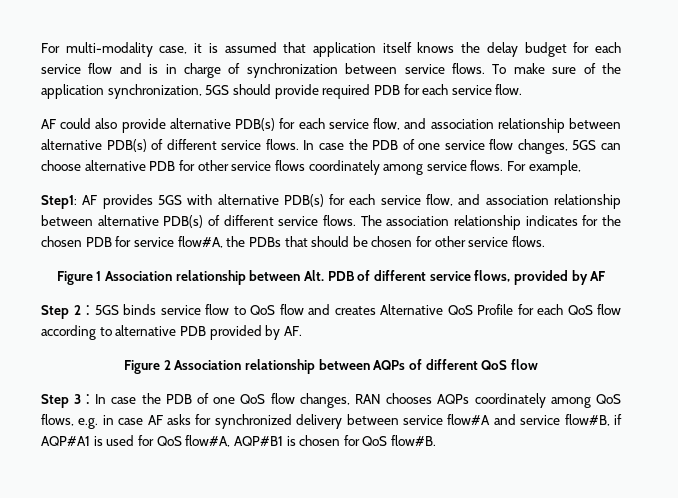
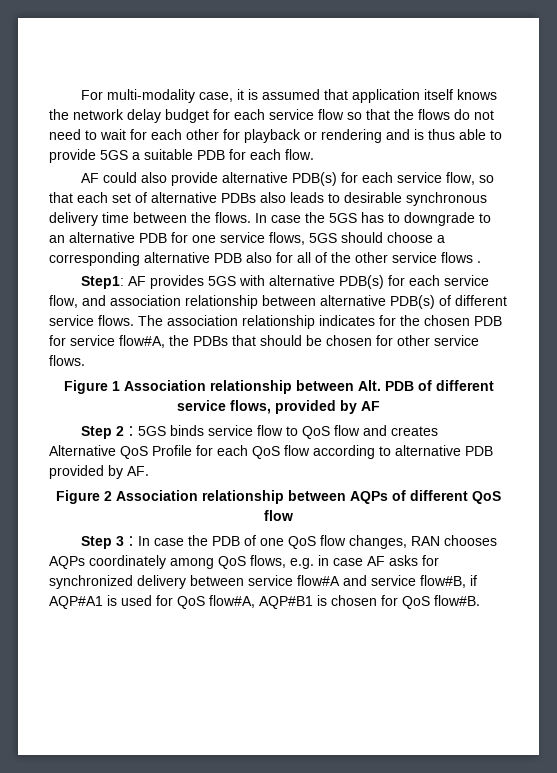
(481, 47) none -> [73,109,124,120] network
[119,63,621,78] [41,84,371,99] and is in charge of synchronization between service flows. To make sure of the application synchronization, 5GS should provide required -> [347,109,494,120] [49,129,502,143] [49,149,193,163] so that the flows do not need to wait for each other for playback or rendering and is thus able to provide 5GS a suitable
[451,85,492,95] service -> (281, 154) none
[404,118,621,133] [41,139,621,154] [41,160,581,175] and association relationship between alternative PDB(s) of different service flows. In case the PDB of one service flow changes, 5GS can choose alternative PDB for other service flows coordinately among service flows. For example, -> [479,175,495,183] [49,192,487,206] [49,212,491,226] [49,232,445,245] [49,252,481,266] so that each set of alternative PDBs also leads to desirable synchronous delivery time between the flows. In case the 5GS has to downgrade to an alternative PDB for one service flows, 5GS should choose a corresponding alternative PDB also for all of the other service flows .

